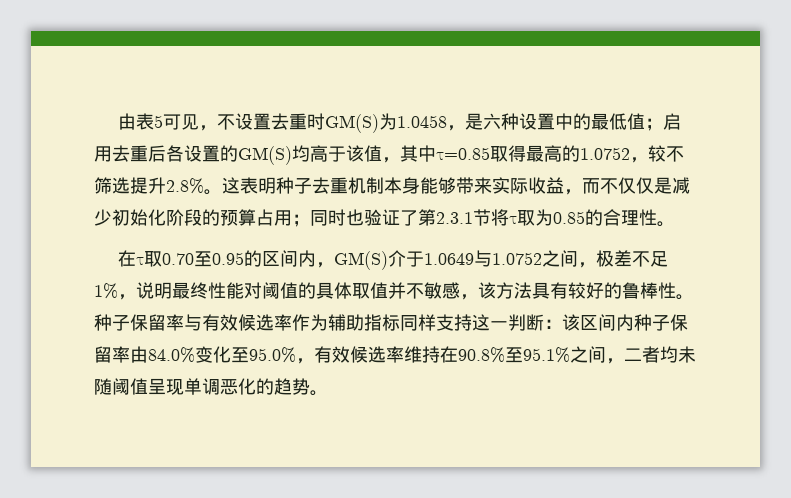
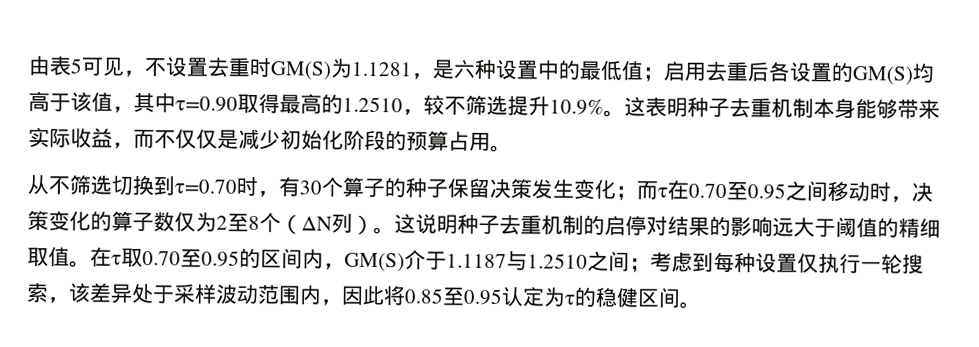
[396,115,447,128] 1.0458 -> [351,61,412,77] 1.1281
[436,147,490,160] τ=0.85 -> [175,96,238,112] τ=0.90
[580,147,630,160] 1.0752 -> [342,96,403,113] 1.2510
[166,178,204,194] 2.8% -> [549,98,604,115] 10.9%
[292,209,675,227] ；同时也验证了第2.3.1节将τ取为0.85的合理性。 // -> [490,145,512,153] [27,174,933,203] [27,210,941,238] [27,247,91,268] 。 // 从不筛选切换到τ=0.70时，有30个算子的种子保留决策发生变化；而τ在0.70至0.95之间移动时，决策变化的算子数仅为2至8个（ΔN列）。这说明种子去重机制的启停对结果的影响远大于阈值的精细取值。
[423,250,668,268] [94,282,694,300] [94,314,688,331] [94,346,696,364] [94,378,310,395] 1.0649与1.0752之间，极差不足1%，说明最终性能对阈值的具体取值并不敏感，该方法具有较好的鲁棒性。种子保留率与有效候选率作为辅助指标同样支持这一判断：该区间内种子保留率由84.0%变化至95.0%，有效候选率维持在90.8%至95.1%之间，二者均未随阈值呈现单调恶化的趋势 -> [446,251,924,274] [26,282,681,308] 1.1187与1.2510之间；考虑到每种设置仅执行一轮搜索，该差异处于采样波动范围内，因此将0.85至0.95认定为τ的稳健区间

